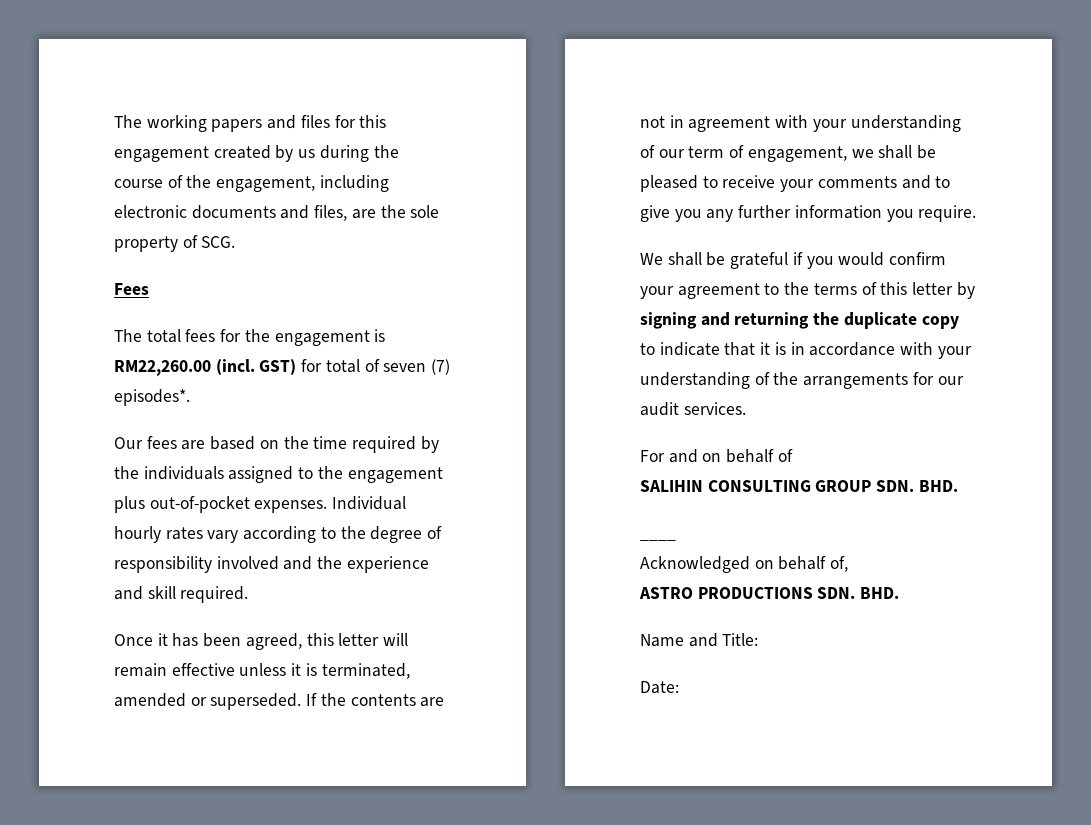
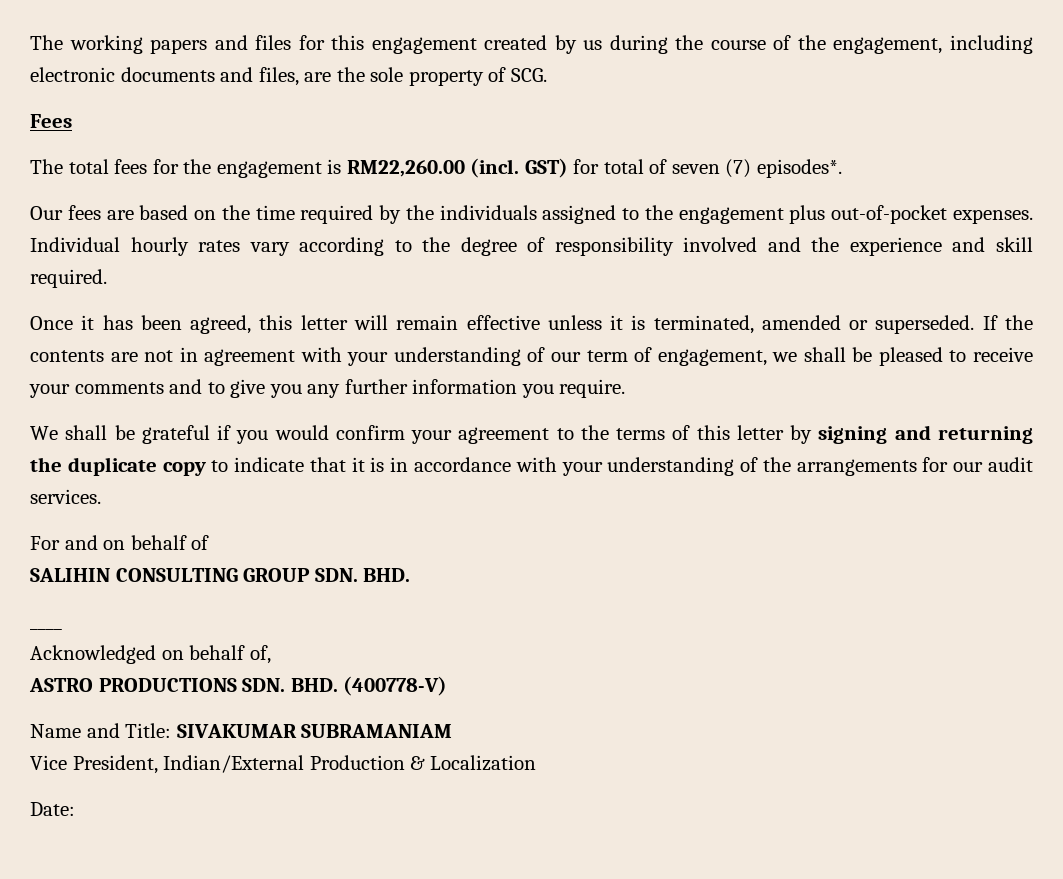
(900, 593) none -> [343,676,448,696] (400778-V)
(759, 639) none -> [176,724,453,738] [30,755,536,774] SIVAKUMAR SUBRAMANIAM // Vice President, Indian/External Production & Localization

